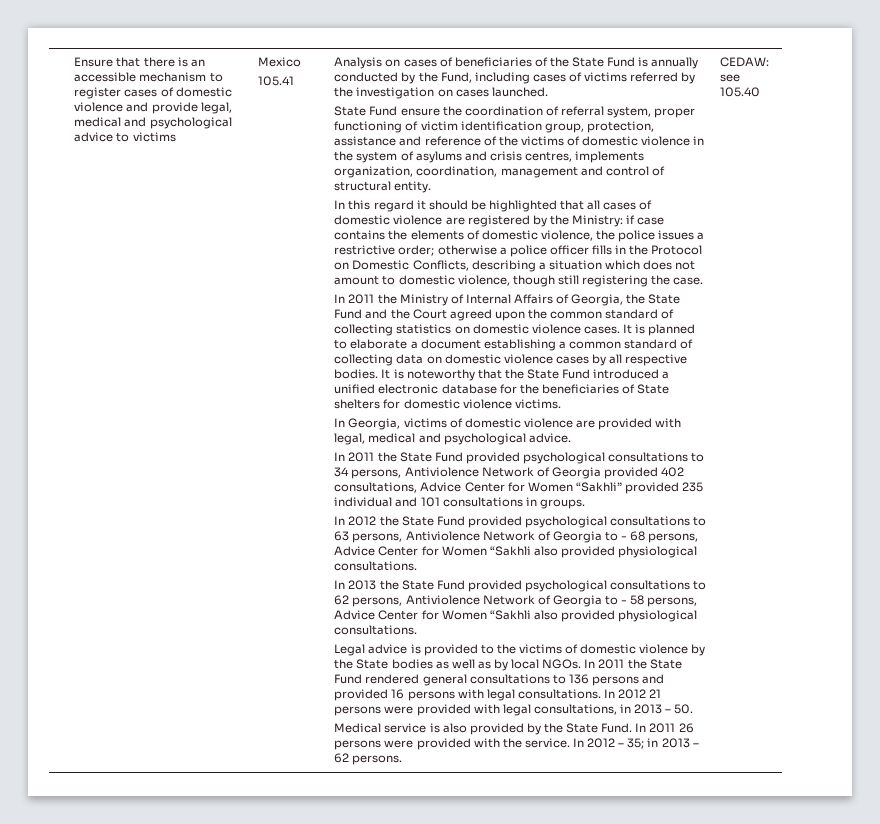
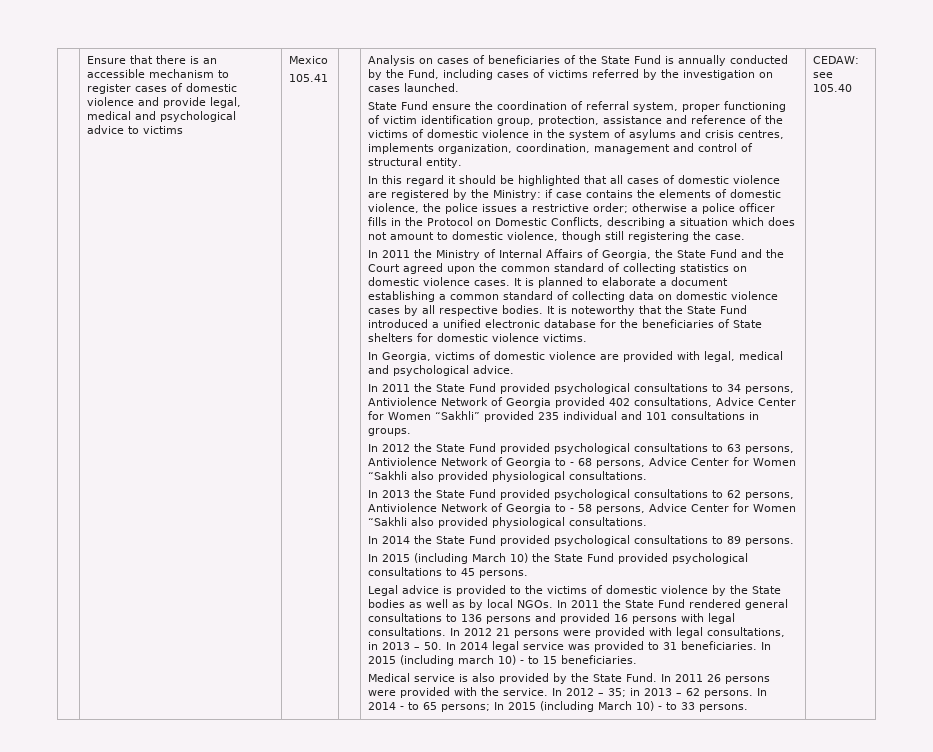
(418, 630) none -> [368,535,795,546] [368,553,749,564] [368,567,529,578] // In 2014 the State Fund provided psychological consultations to 89 persons. // In 2015 (including March 10) the State Fund provided psychological consultations to 45 persons.
(694, 709) none -> [446,641,772,652] [368,655,638,666] In 2014 legal service was provided to 31 beneficiaries. In 2015 (including march 10) - to 15 beneficiaries.
(403, 760) none -> [757,688,768,696] [368,701,749,712] In 2014 - to 65 persons; In 2015 (including March 10) - to 33 persons.

